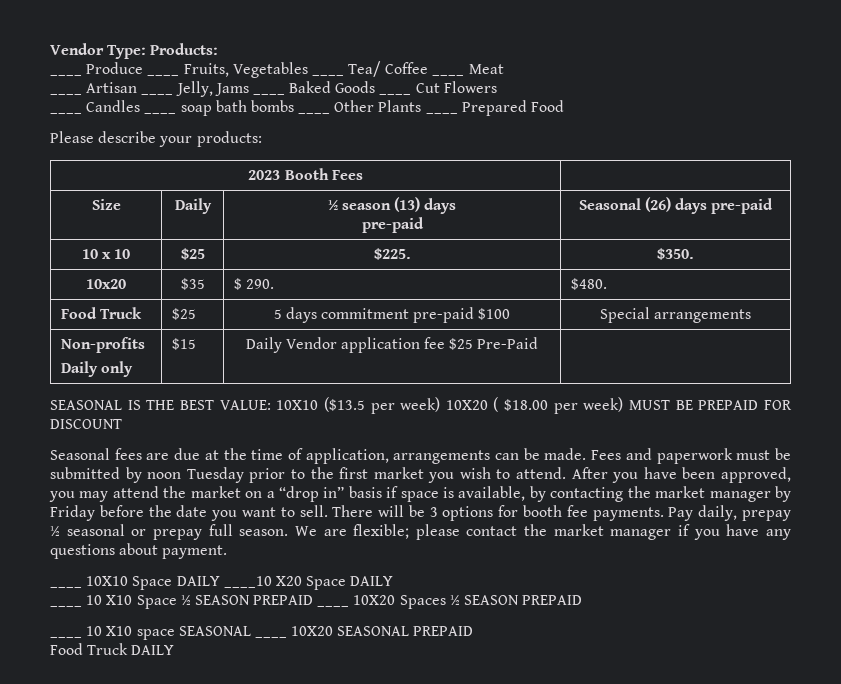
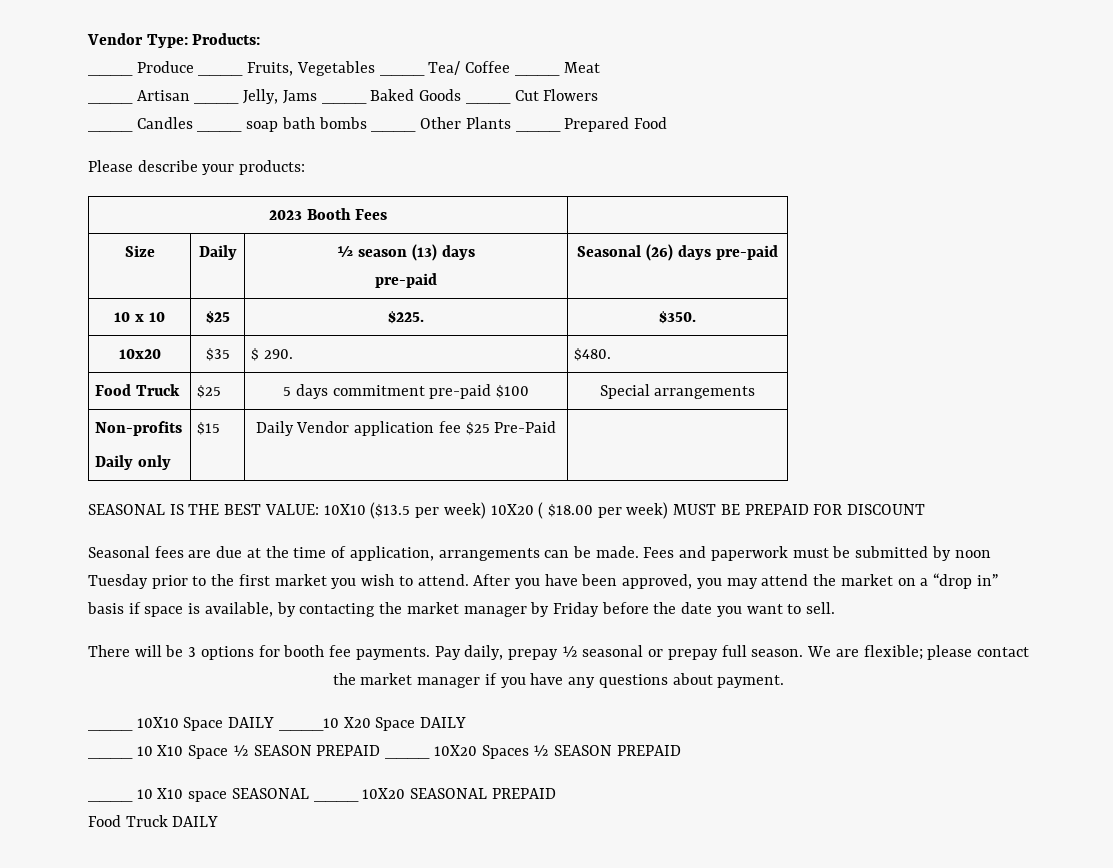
(328, 511) none -> (836, 608) //

